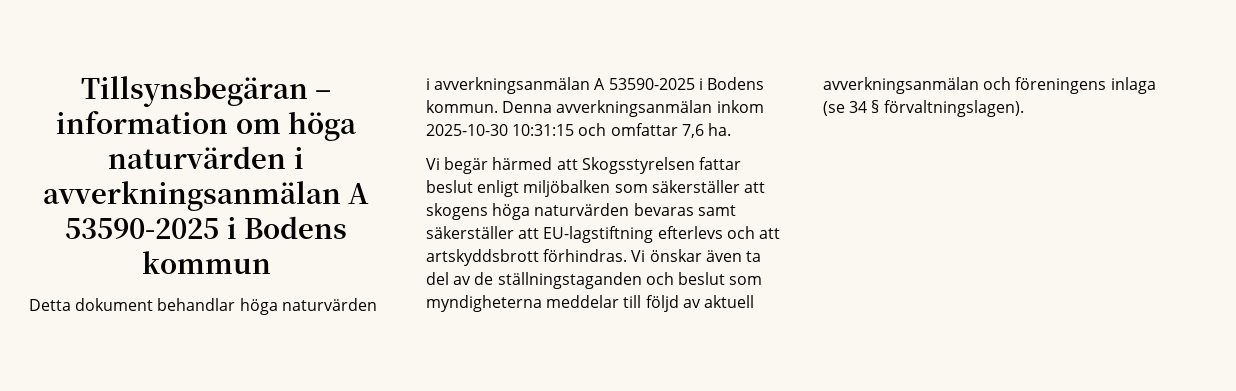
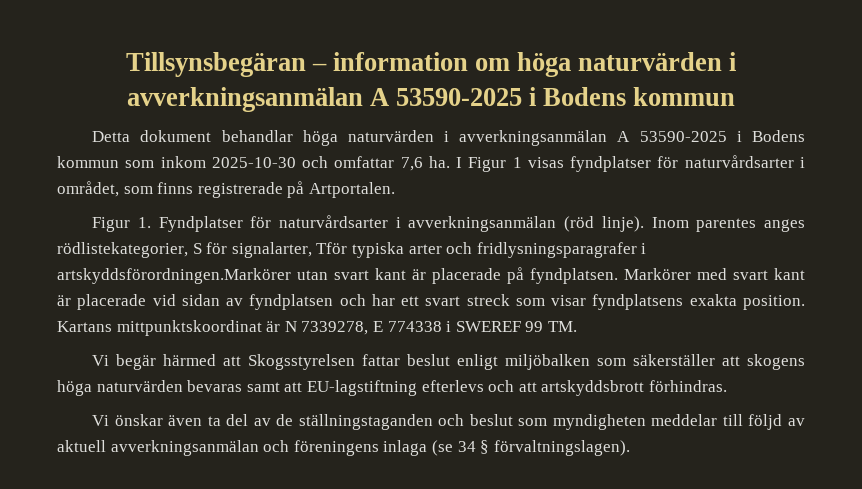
[426,100,713,117] kommun. Denna avverkningsanmälan -> [57,156,155,168] kommun som
[512,124,575,136] 10:31:15 -> (296, 162) none
(731, 129) none -> [456,155,805,172] [57,181,395,198] [92,215,805,232] [57,242,647,258] [57,267,805,284] [57,294,805,310] [57,320,577,336] I Figur 1 visas fyndplatser för naturvårdsarter i området, som finns registrerade på Artportalen. // Figur 1. Fyndplatser för naturvårdsarter i avverkningsanmälan (röd linje). Inom parentes anges rödlistekategorier, S för signalarter, Tför typiska arter och fridlysningsparagrafer i artskyddsförordningen.Markörer utan svart kant är placerade på fyndplatsen. Markörer med svart kant är placerade vid sidan av fyndplatsen och har ett svart streck som visar fyndplatsens exakta position. Kartans mittpunktskoordinat är N 7339278, E 774338 i SWEREF 99 TM.
[426,226,514,239] säkerställer -> (280, 387) none
(628, 255) none -> (727, 386) //
[426,295,542,312] myndigheterna -> [552,414,646,430] myndigheten

